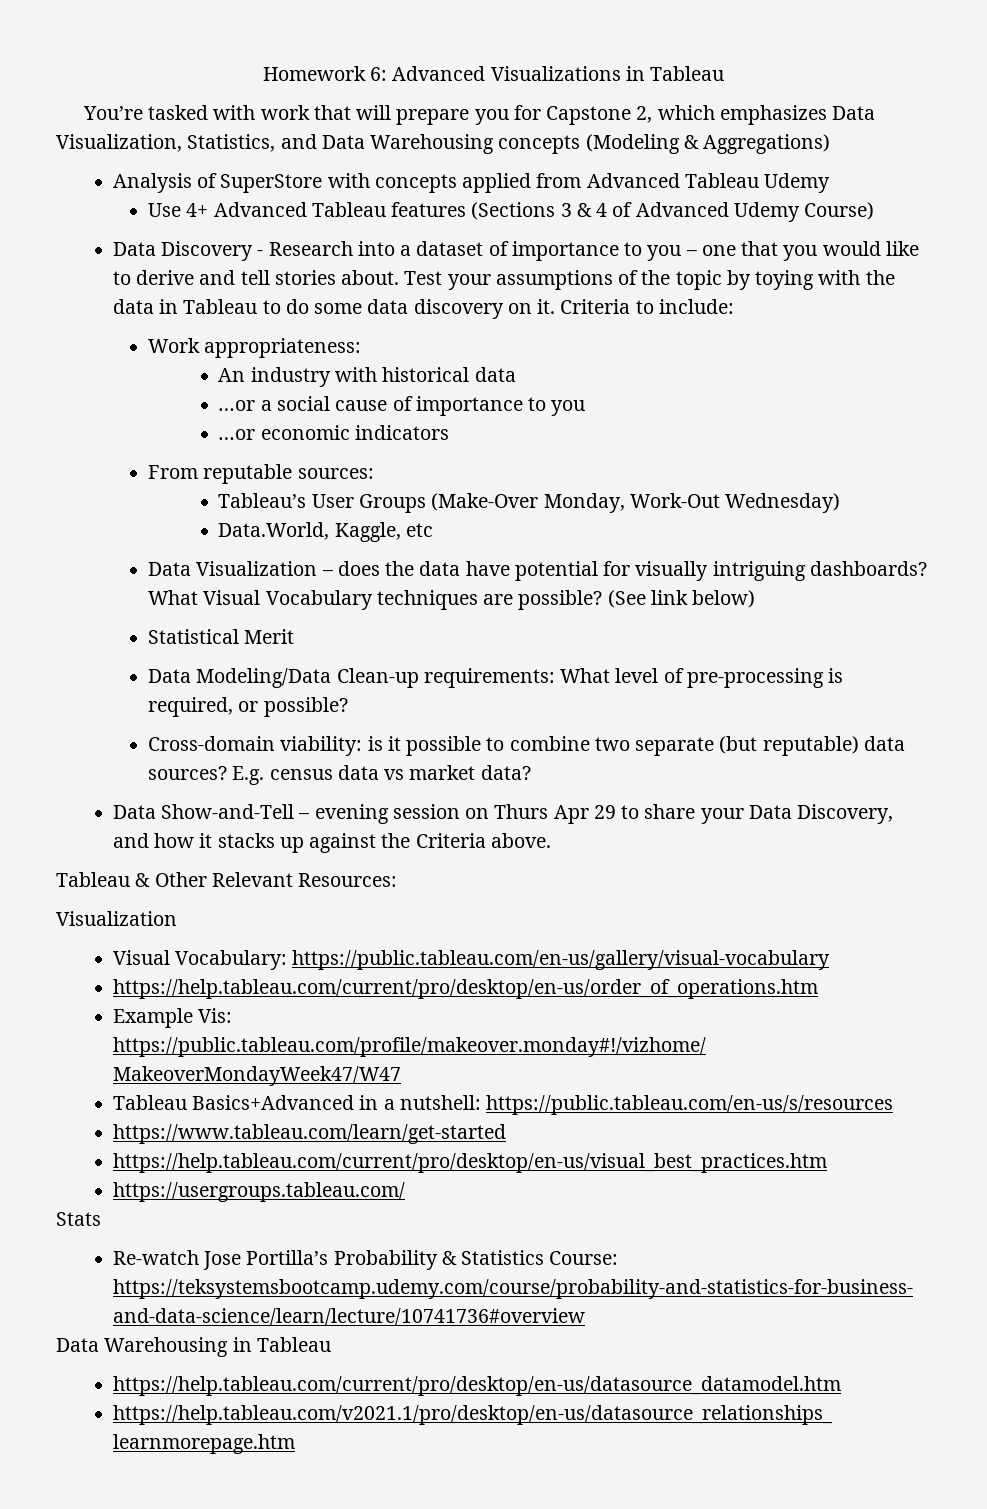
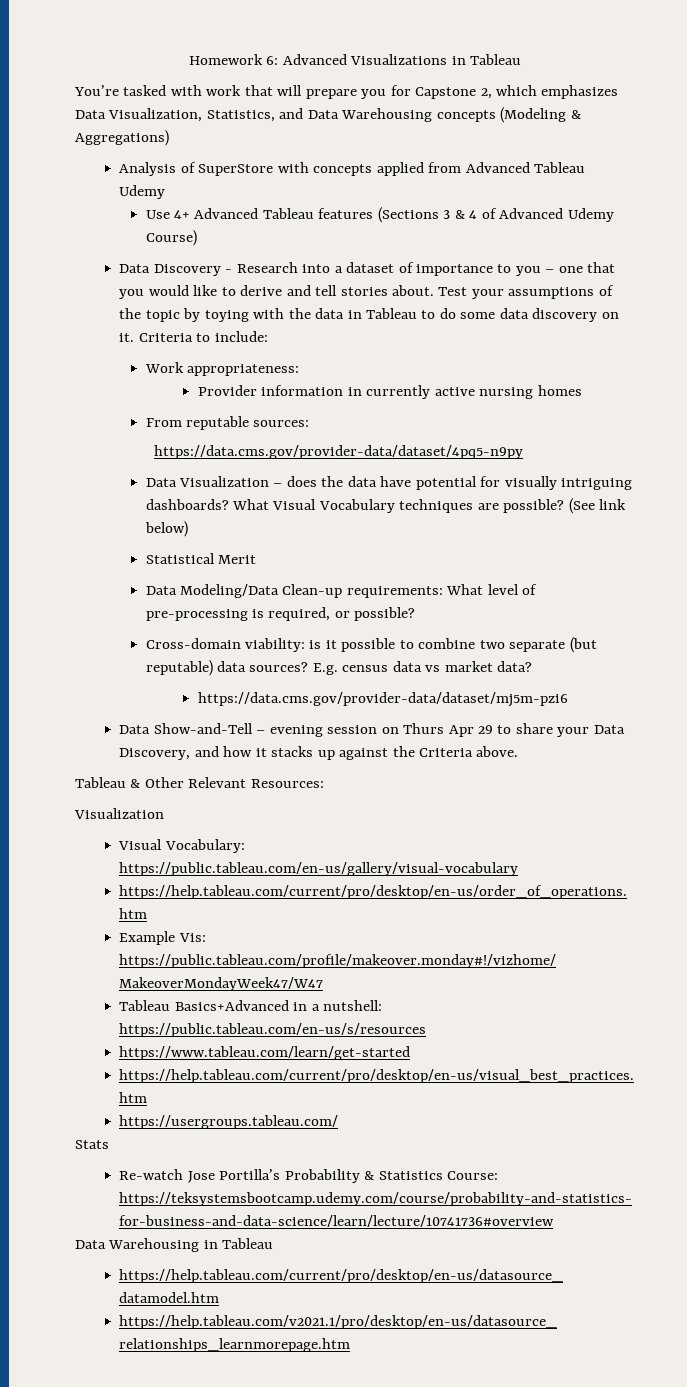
[218,367,516,387] [218,396,586,416] [218,425,450,440] [147,464,374,484] [218,493,841,513] [218,522,434,542] An industry with historical data // …or a social cause of importance to you // …or economic indicators // From reputable sources: // Tableau’s User Groups (Make-Over Monday, Work-Out Wednesday) // Data.World, Kaggle, etc -> [198,385,582,399] [145,416,310,430] [153,445,523,459] Provider information in currently active nursing homes // From reputable sources: // https://data.cms.gov/provider-data/dataset/4pq5-n9py
(531, 772) none -> [198,692,569,707] // https://data.cms.gov/provider-data/dataset/mj5m-pzi6

